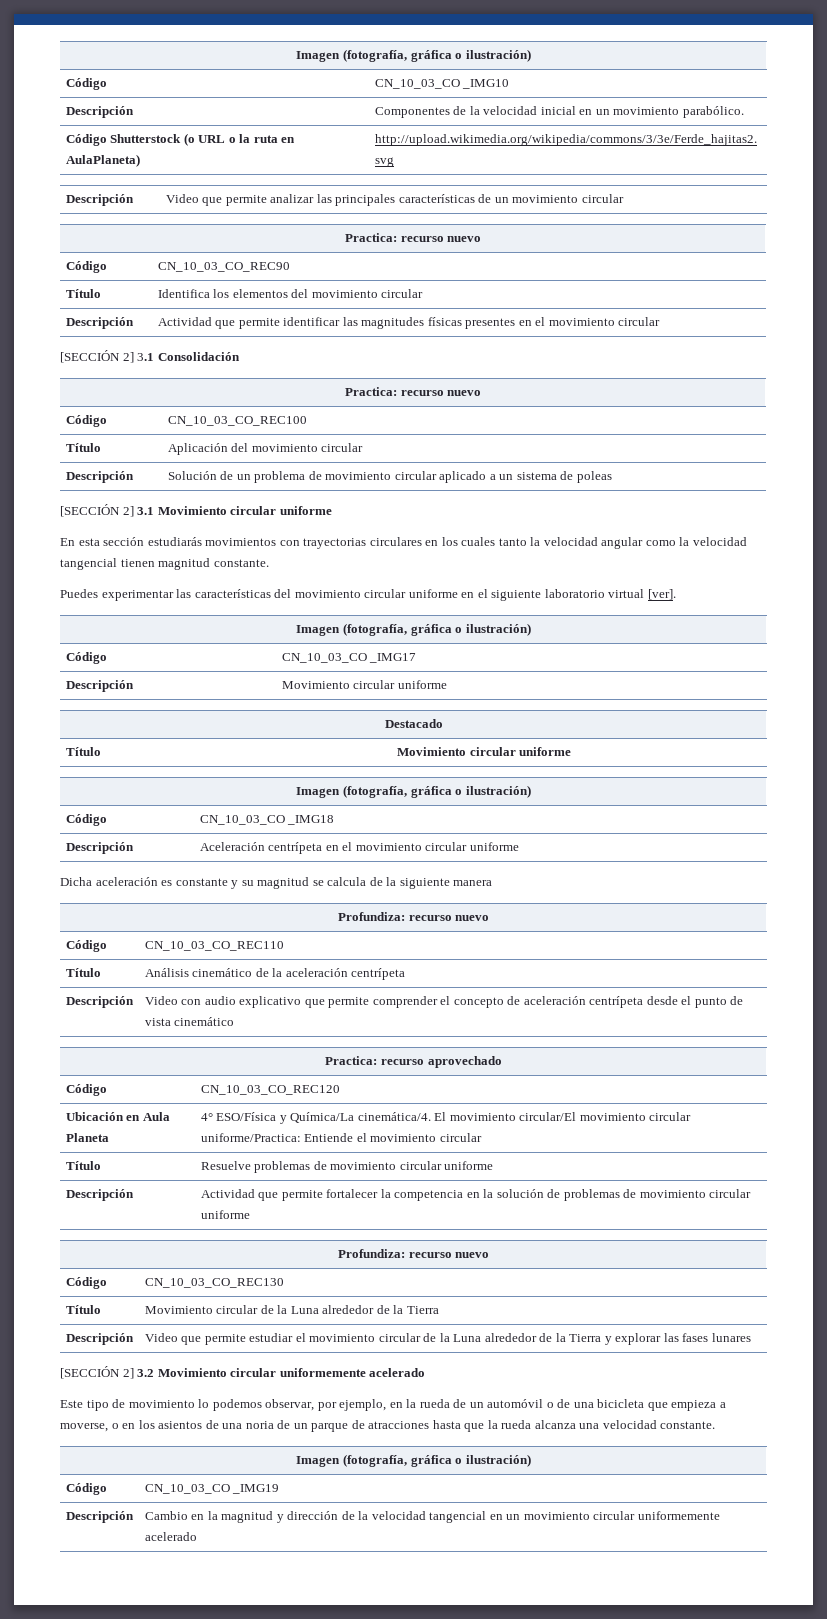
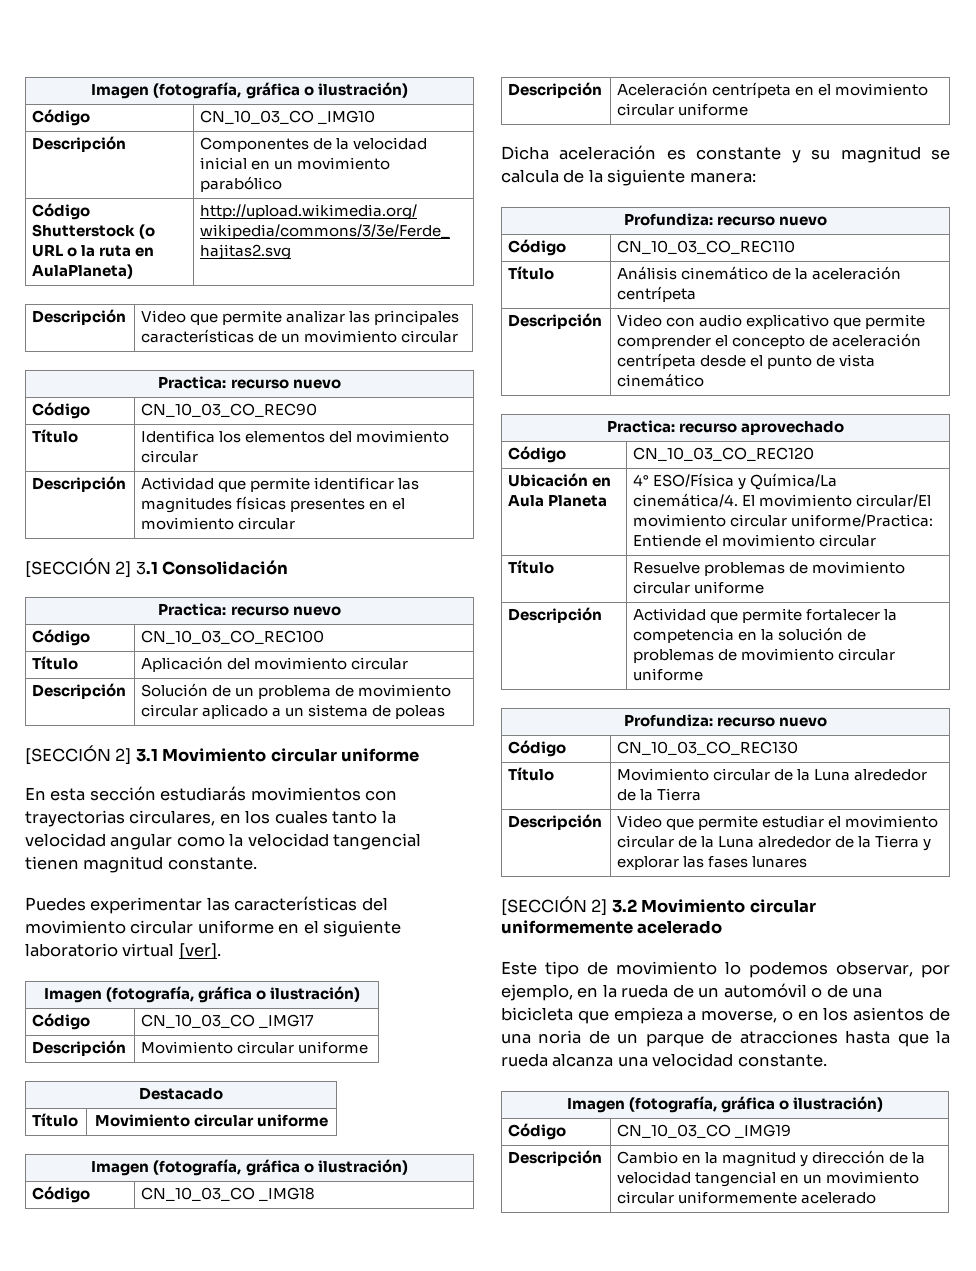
[682,106,744,118] parabólico. -> [200,176,283,192] parabólico
[369,537,422,546] circulares -> [129,810,216,826] circulares,
[453,880,493,886] manera -> [689,172,756,183] manera:

